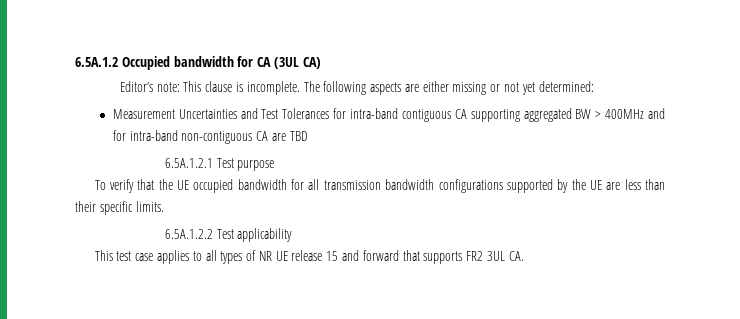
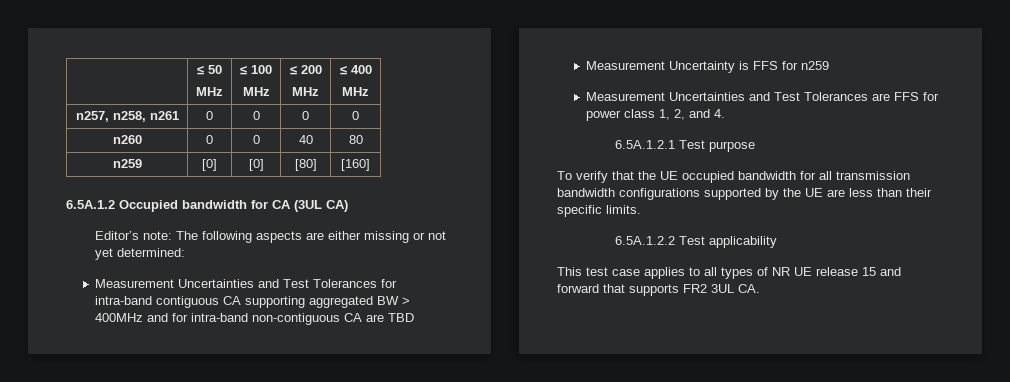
(75, 62) none -> [197,65,222,75] [196,87,223,96] [240,65,272,75] [242,87,270,96] [289,65,322,75] [292,87,319,96] [339,65,372,75] [342,87,369,96] [75,111,179,122] [206,111,213,120] [252,111,260,120] [302,111,309,120] [352,111,359,120] [112,135,142,144] [206,135,213,144] [252,135,260,144] [298,135,313,144] [348,135,363,144] [112,159,142,168] [202,159,217,171] [248,159,264,171] [294,159,317,171] [341,159,370,171] | ≤ 50 // MHz | ≤ 100 // MHz | ≤ 200 // MHz | ≤ 400 // MHz // n257, n258, n261 | 0 | 0 | 0 | 0 // n260 | 0 | 0 | 40 | 80 // n259 | [0] | [0] | [80] | [160] //
[183,81,300,95] This clause is incomplete. -> (173, 235) none
(308, 136) none -> [585,61,829,73] [585,92,939,101] [585,109,725,121] // Measurement Uncertainty is FFS for n259 // Measurement Uncertainties and Test Tolerances are FFS for power class 1, 2, and 4.

